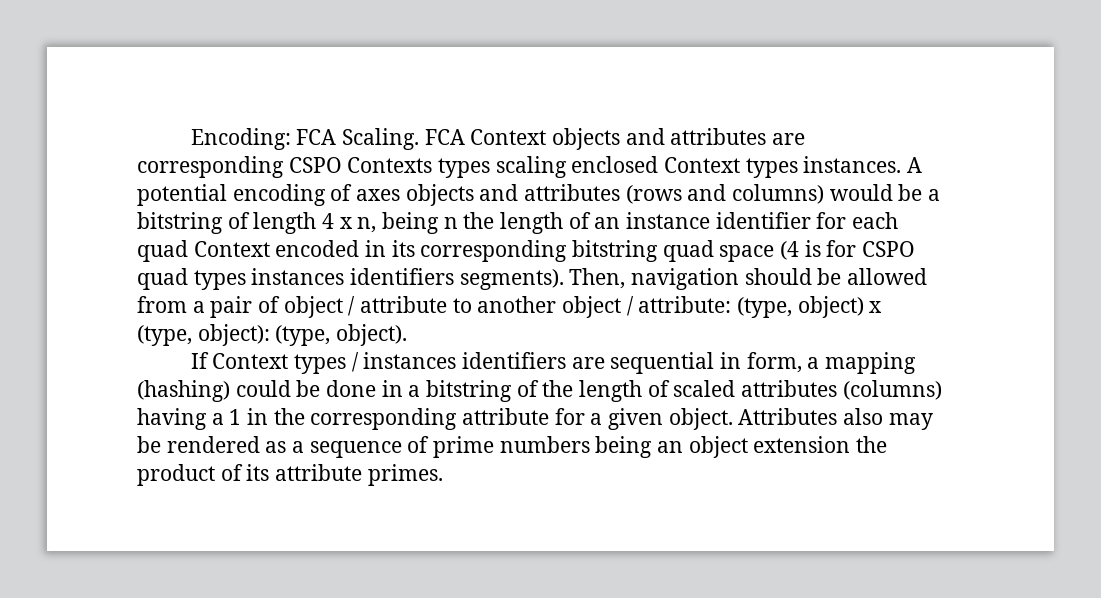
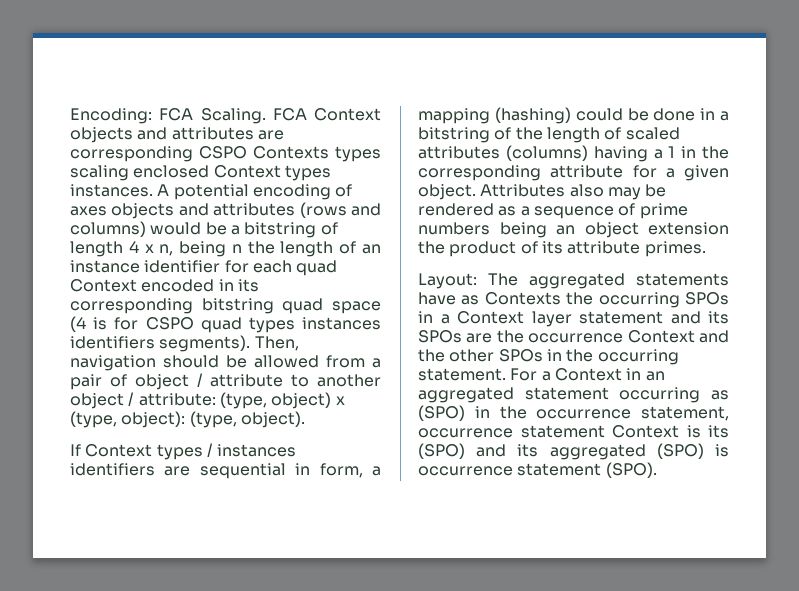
(443, 475) none -> [418,273,729,289] [418,292,729,308] [418,311,729,327] [418,330,729,343] [418,349,679,365] [418,368,665,381] [418,387,729,403] [418,405,729,421] [418,425,729,438] [418,443,729,460] [418,462,657,478] // Layout: The aggregated statements have as Contexts the occurring SPOs in a Context layer statement and its SPOs are the occurrence Context and the other SPOs in the occurring statement. For a Context in an aggregated statement occurring as (SPO) in the occurrence statement, occurrence statement Context is its (SPO) and its aggregated (SPO) is occurrence statement (SPO).

